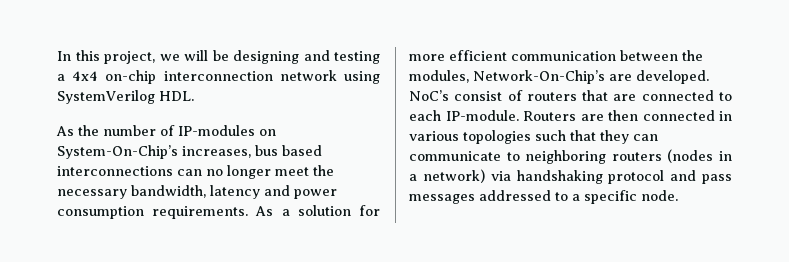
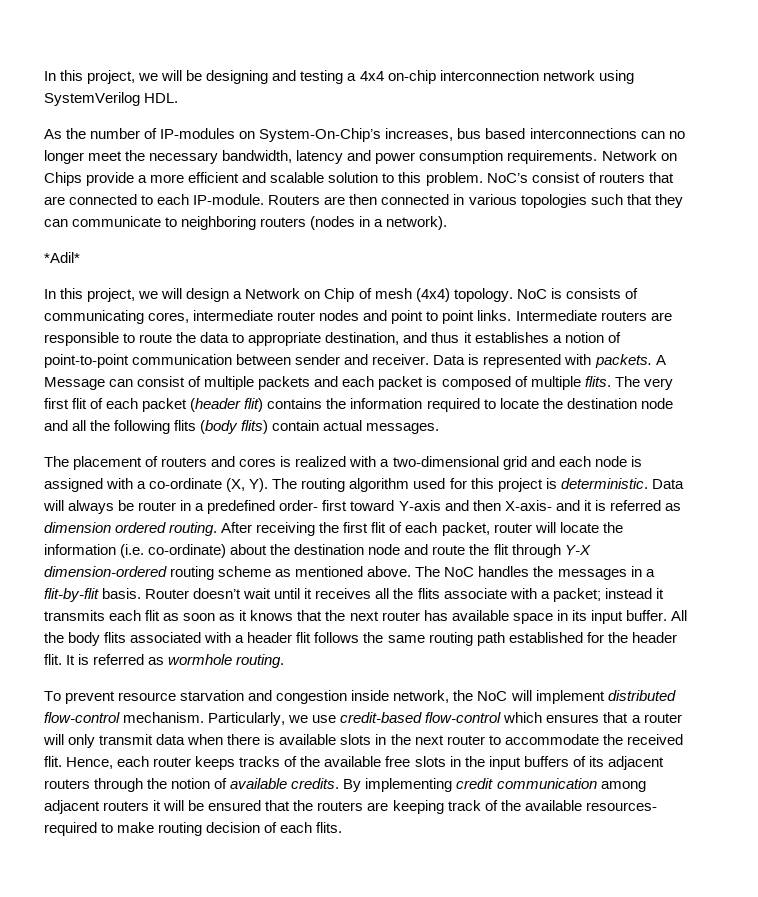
[255,205,380,216] [409,50,703,61] [409,70,709,84] As a solution for more efficient communication between the modules, Network-On-Chip’s are developed. -> [601,150,677,161] [44,172,483,186] Network on Chips provide a more efficient and scalable solution to this problem.
[422,169,732,184] [409,190,678,204] network) via handshaking protocol and pass messages addressed to a specific node. -> [386,216,448,230] [44,252,80,263] [44,288,638,302] [44,310,672,324] [44,332,621,346] [44,354,666,368] [44,376,673,390] [44,398,673,412] [44,420,440,434] [44,456,642,470] [44,478,684,492] [43,500,681,514] [44,522,623,536] [44,544,591,558] [44,566,655,580] [44,588,664,602] [44,610,687,624] [44,632,677,646] [44,654,285,668] [44,690,676,704] [44,712,682,726] [43,734,683,748] [44,756,664,770] [44,778,646,792] [44,800,657,814] [44,822,343,836] network). // *Adil* // In this project, we will design a Network on Chip of mesh (4x4) topology. NoC is consists of communicating cores, intermediate router nodes and point to point links. Intermediate routers are responsible to route the data to appropriate destination, and thus it establishes a notion of point-to-point communication between sender and receiver. Data is represented with packets. A Message can consist of multiple packets and each packet is composed of multiple flits. The very first flit of each packet (header flit) contains the information required to locate the destination node and all the following flits (body flits) contain actual messages. // The placement of routers and cores is realized with a two-dimensional grid and each node is assigned with a co-ordinate (X, Y). The routing algorithm used for this project is deterministic. Data will always be router in a predefined order- first toward Y-axis and then X-axis- and it is referred as dimension ordered routing. After receiving the first flit of each packet, router will locate the information (i.e. co-ordinate) about the destination node and route the flit through Y-X dimension-ordered routing scheme as mentioned above. The NoC handles the messages in a flit-by-flit basis. Router doesn’t wait until it receives all the flits associate with a packet; instead it transmits each flit as soon as it knows that the next router has available space in its input buffer. All the body flits associated with a header flit follows the same routing path established for the header flit. It is referred as wormhole routing. // To prevent resource starvation and congestion inside network, the NoC will implement distributed flow-control mechanism. Particularly, we use credit-based flow-control which ensures that a router will only transmit data when there is available slots in the next router to accommodate the received flit. Hence, each router keeps tracks of the available free slots in the input buffers of its adjacent routers through the notion of available credits. By implementing credit communication among adjacent routers it will be ensured that the routers are keeping track of the available resources- required to make routing decision of each flits.

